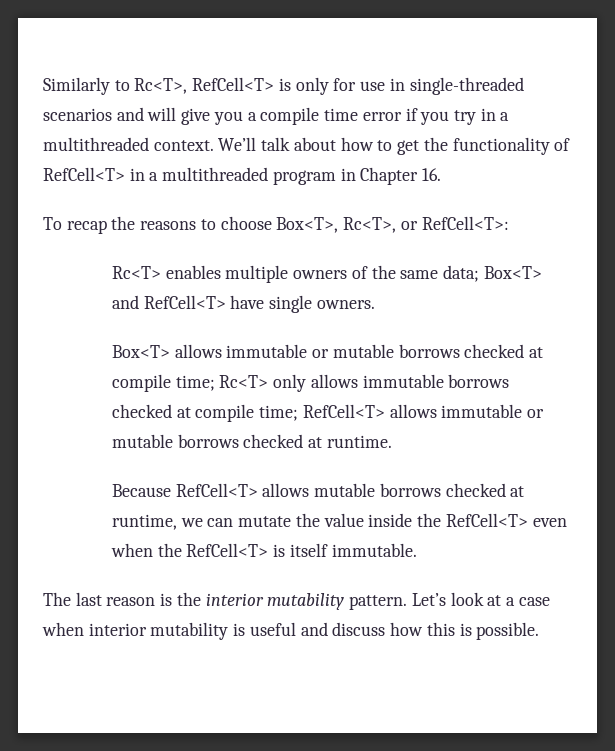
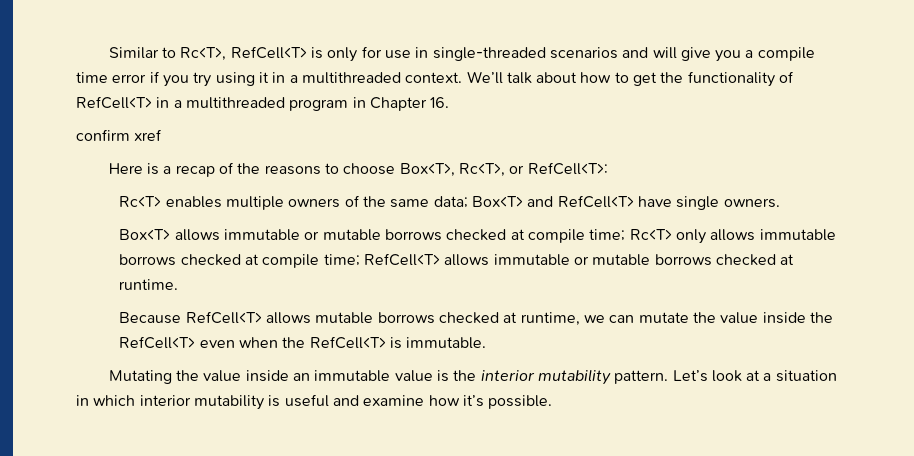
[43,77,110,95] Similarly -> [108,47,159,59] Similar
(476, 117) none -> [215,72,269,86] using it
[43,217,107,234] To recap -> [76,129,163,141] [108,162,234,177] confirm xref // Here is a recap of
[289,543,328,557] itself -> (402, 343) none
[43,592,156,606] The last reason -> [108,370,433,384] Mutating the value inside an immutable value
[518,597,550,606] [42,622,84,636] case when -> [775,370,837,382] [76,395,136,406] situation in which
[332,622,472,636] discuss how this is -> [363,395,484,407] examine how it’s

